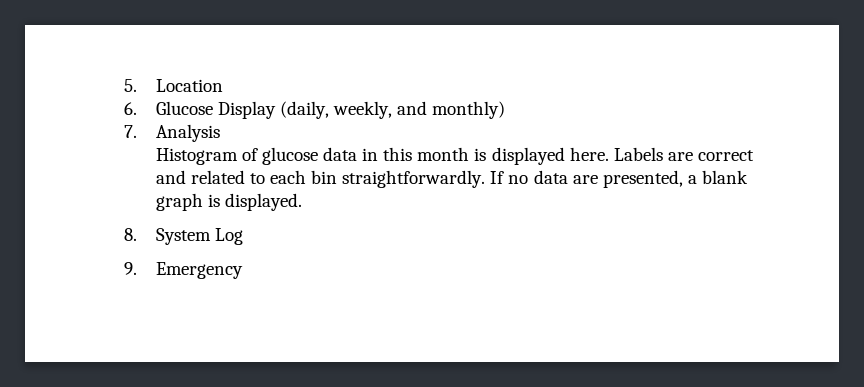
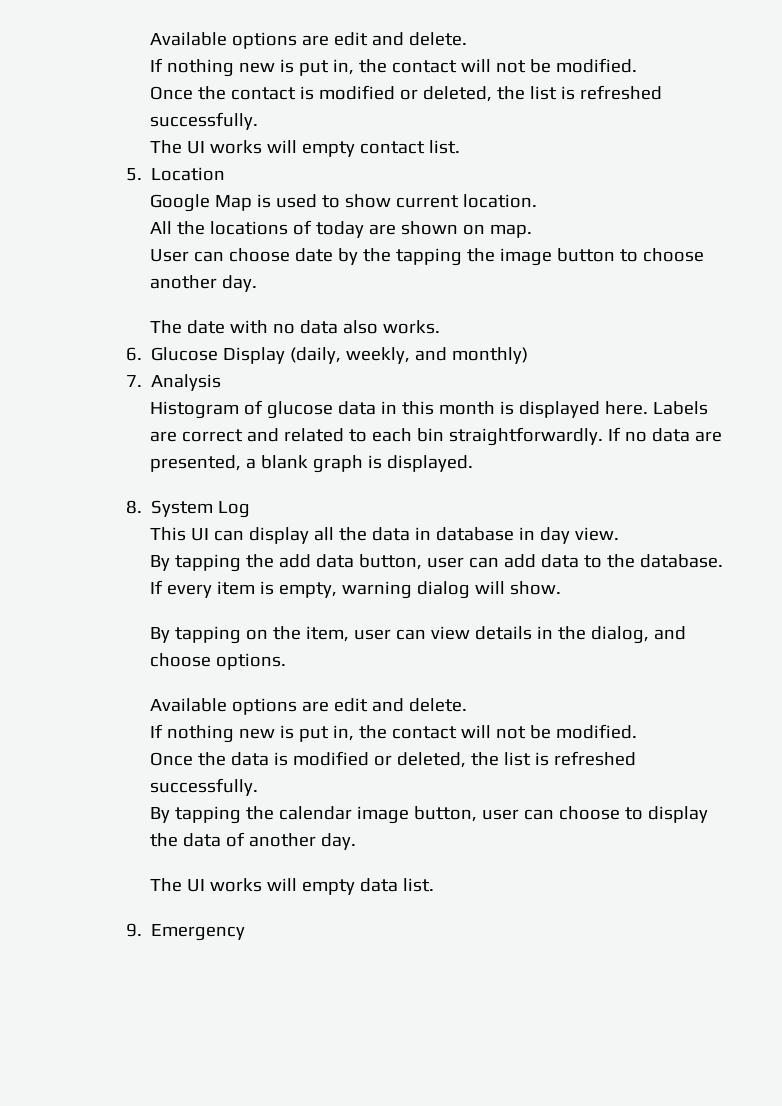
[124,79,223,92] 5. Location -> [150,32,468,49] [150,58,638,77] [150,85,663,102] [150,112,259,130] [150,140,461,157] [125,167,225,181] [150,194,538,212] [150,220,533,238] [150,248,705,266] [150,275,258,292] [150,320,441,334] Available options are edit and delete. // If nothing new is put in, the contact will not be modified. // Once the contact is modified or deleted, the list is refreshed successfully. // The UI works will empty contact list. // 5. Location // Google Map is used to show current location. // All the locations of today are shown on map. // User can choose date by the tapping the image button to choose another day. // The date with no data also works.
(243, 236) none -> [150,527,620,544] [150,554,724,572] [150,580,562,599] [150,626,687,644] [150,653,287,670] [150,698,468,715] [150,724,638,743] [150,751,637,768] [150,778,259,796] [150,806,709,824] [150,832,357,850] [150,878,435,895] // This UI can display all the data in database in day view. // By tapping the add data button, user can add data to the database. If every item is empty, warning dialog will show. // By tapping on the item, user can view details in the dialog, and choose options. // Available options are edit and delete. // If nothing new is put in, the contact will not be modified. // Once the data is modified or deleted, the list is refreshed successfully. // By tapping the calendar image button, user can choose to display the data of another day. // The UI works will empty data list.

